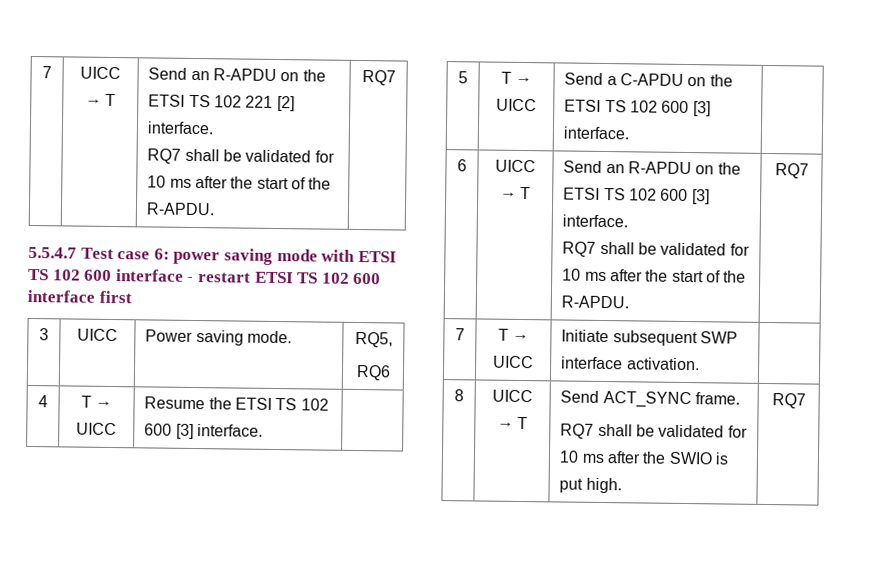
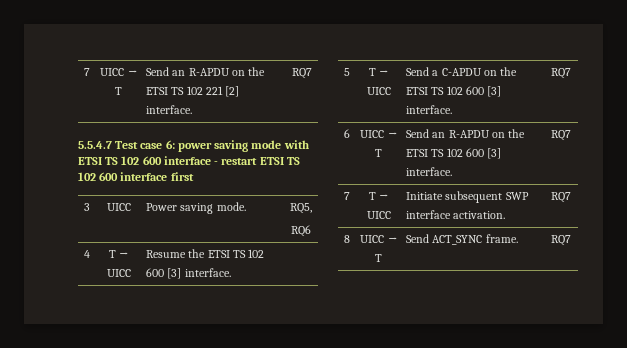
[147,148,335,164] [147,175,332,190] [146,202,216,216] // RQ7 shall be validated for 10 ms after the start of the R-APDU. -> (193, 109) none
(630, 133) none -> [550,68,571,79] RQ7
[562,241,750,257] [562,268,747,283] [561,295,630,309] // RQ7 shall be validated for 10 ms after the start of the R-APDU. -> (453, 171) none
(700, 364) none -> [550,192,571,203] RQ7
[560,423,748,439] [559,450,729,465] [559,477,622,494] // RQ7 shall be validated for 10 ms after the SWIO is put high. -> (518, 238) none

